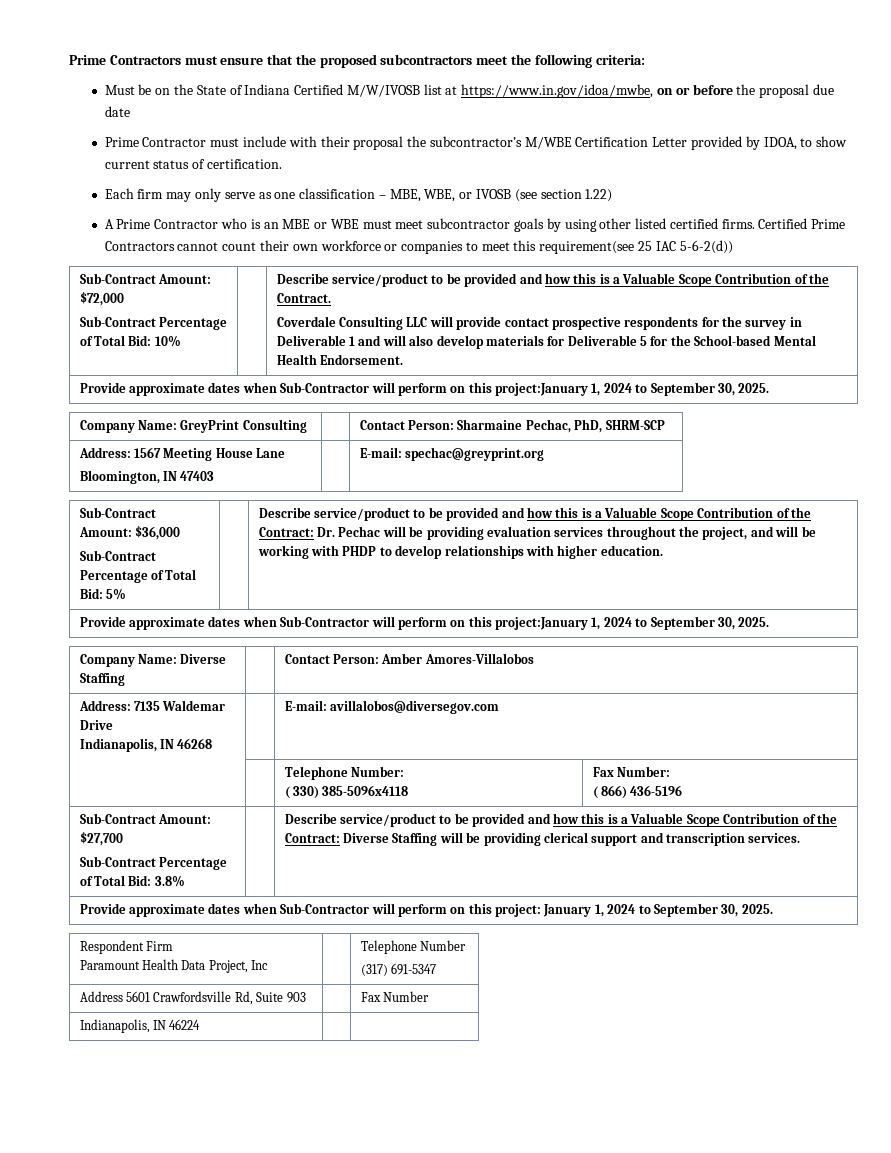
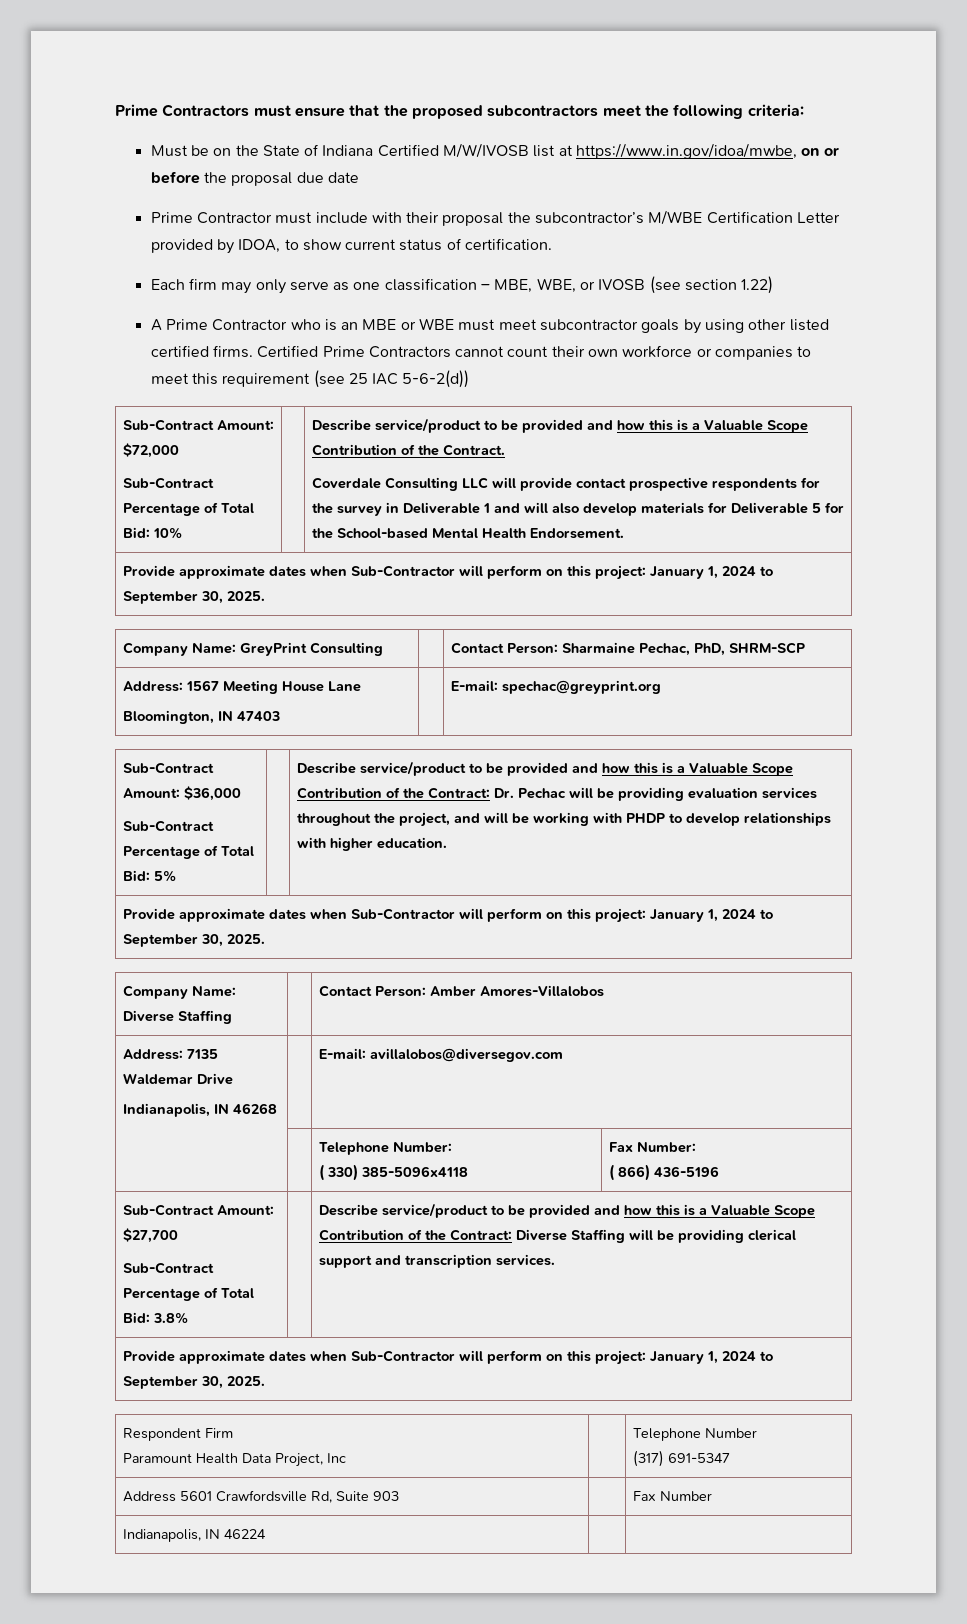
[539,241,635,254] requirement(see -> [222,370,345,388] requirement (see
[495,383,589,396] project:January -> [594,565,704,580] project: January
[495,617,589,630] project:January -> [594,908,704,923] project: January

